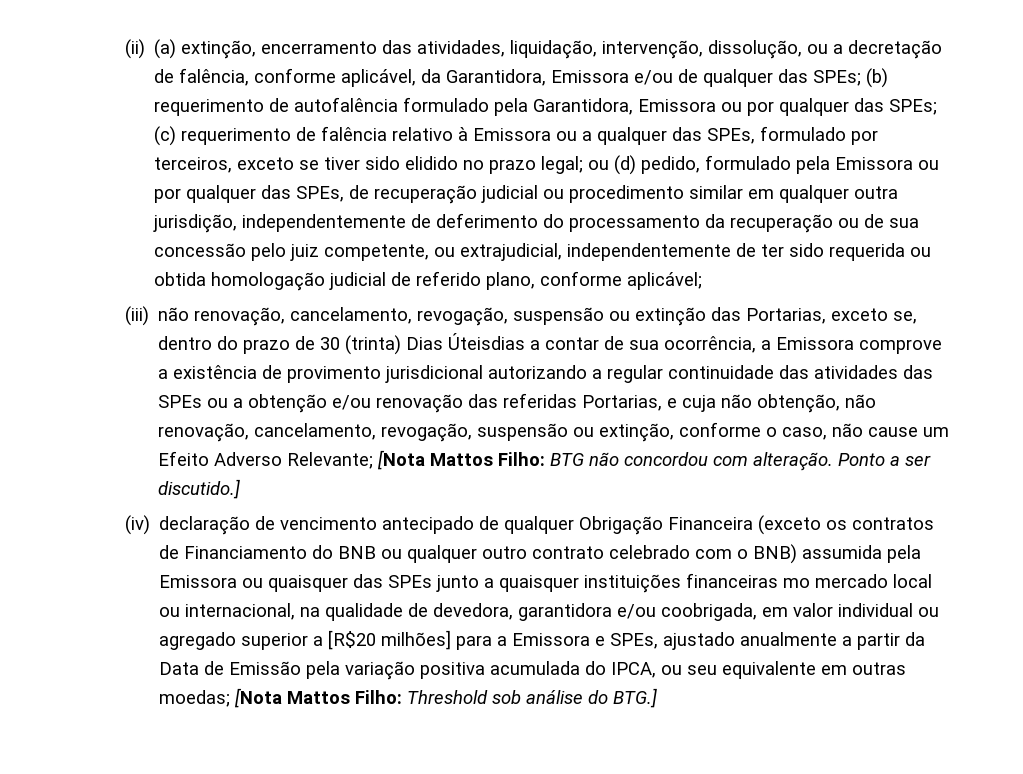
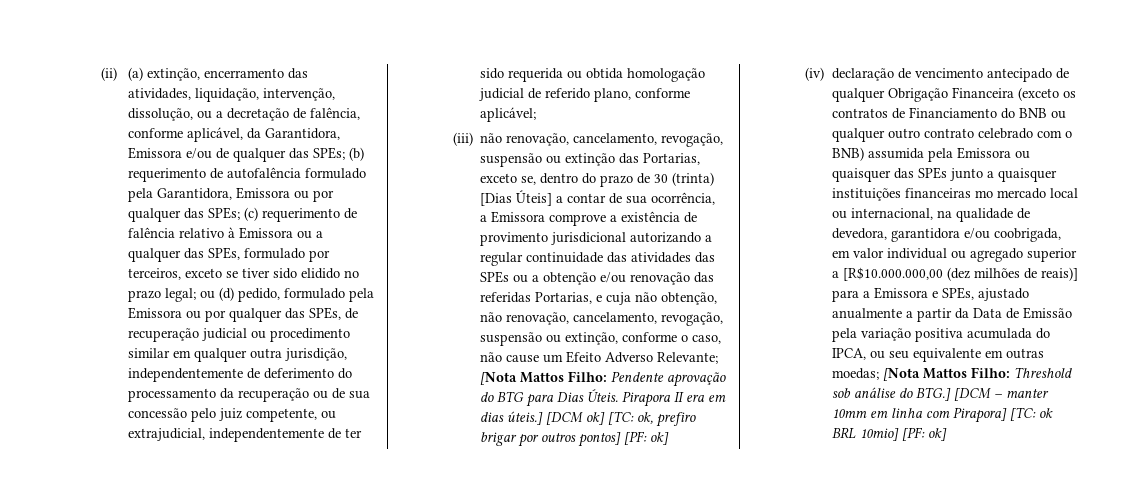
[406,333,526,350] Dias Úteisdias -> [480,190,553,206] [Dias Úteis]
[550,452,932,471] [158,479,241,499] BTG não concordou com alteração. Ponto a ser discutido.] -> [611,371,727,387] [480,389,727,407] [480,411,697,427] [480,431,670,447] Pendente aprovação do BTG para Dias Úteis. Pirapora II era em dias úteis.] [DCM ok] [TC: ok, prefiro brigar por outros pontos] [PF: ok]
[328,630,452,650] [R$20 milhões] -> [842,267,1078,281] [R$10.000.000,00 (dez milhões de reais)]
(658, 698) none -> [953,388,1049,401] [831,407,1053,423] [831,427,947,441] [DCM – manter 10mm em linha com Pirapora] [TC: ok BRL 10mio] [PF: ok]

